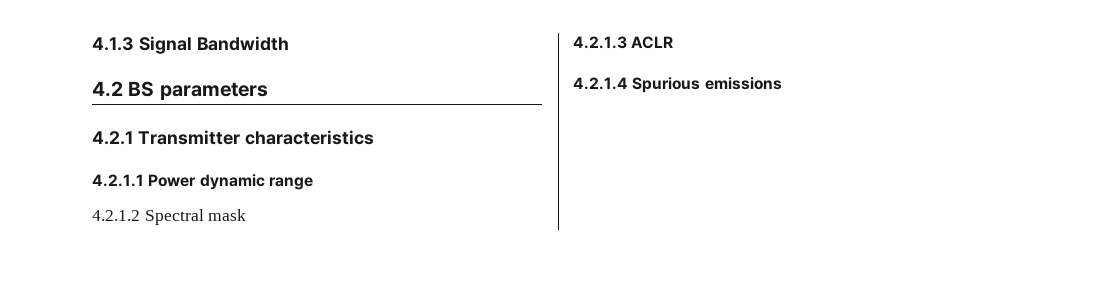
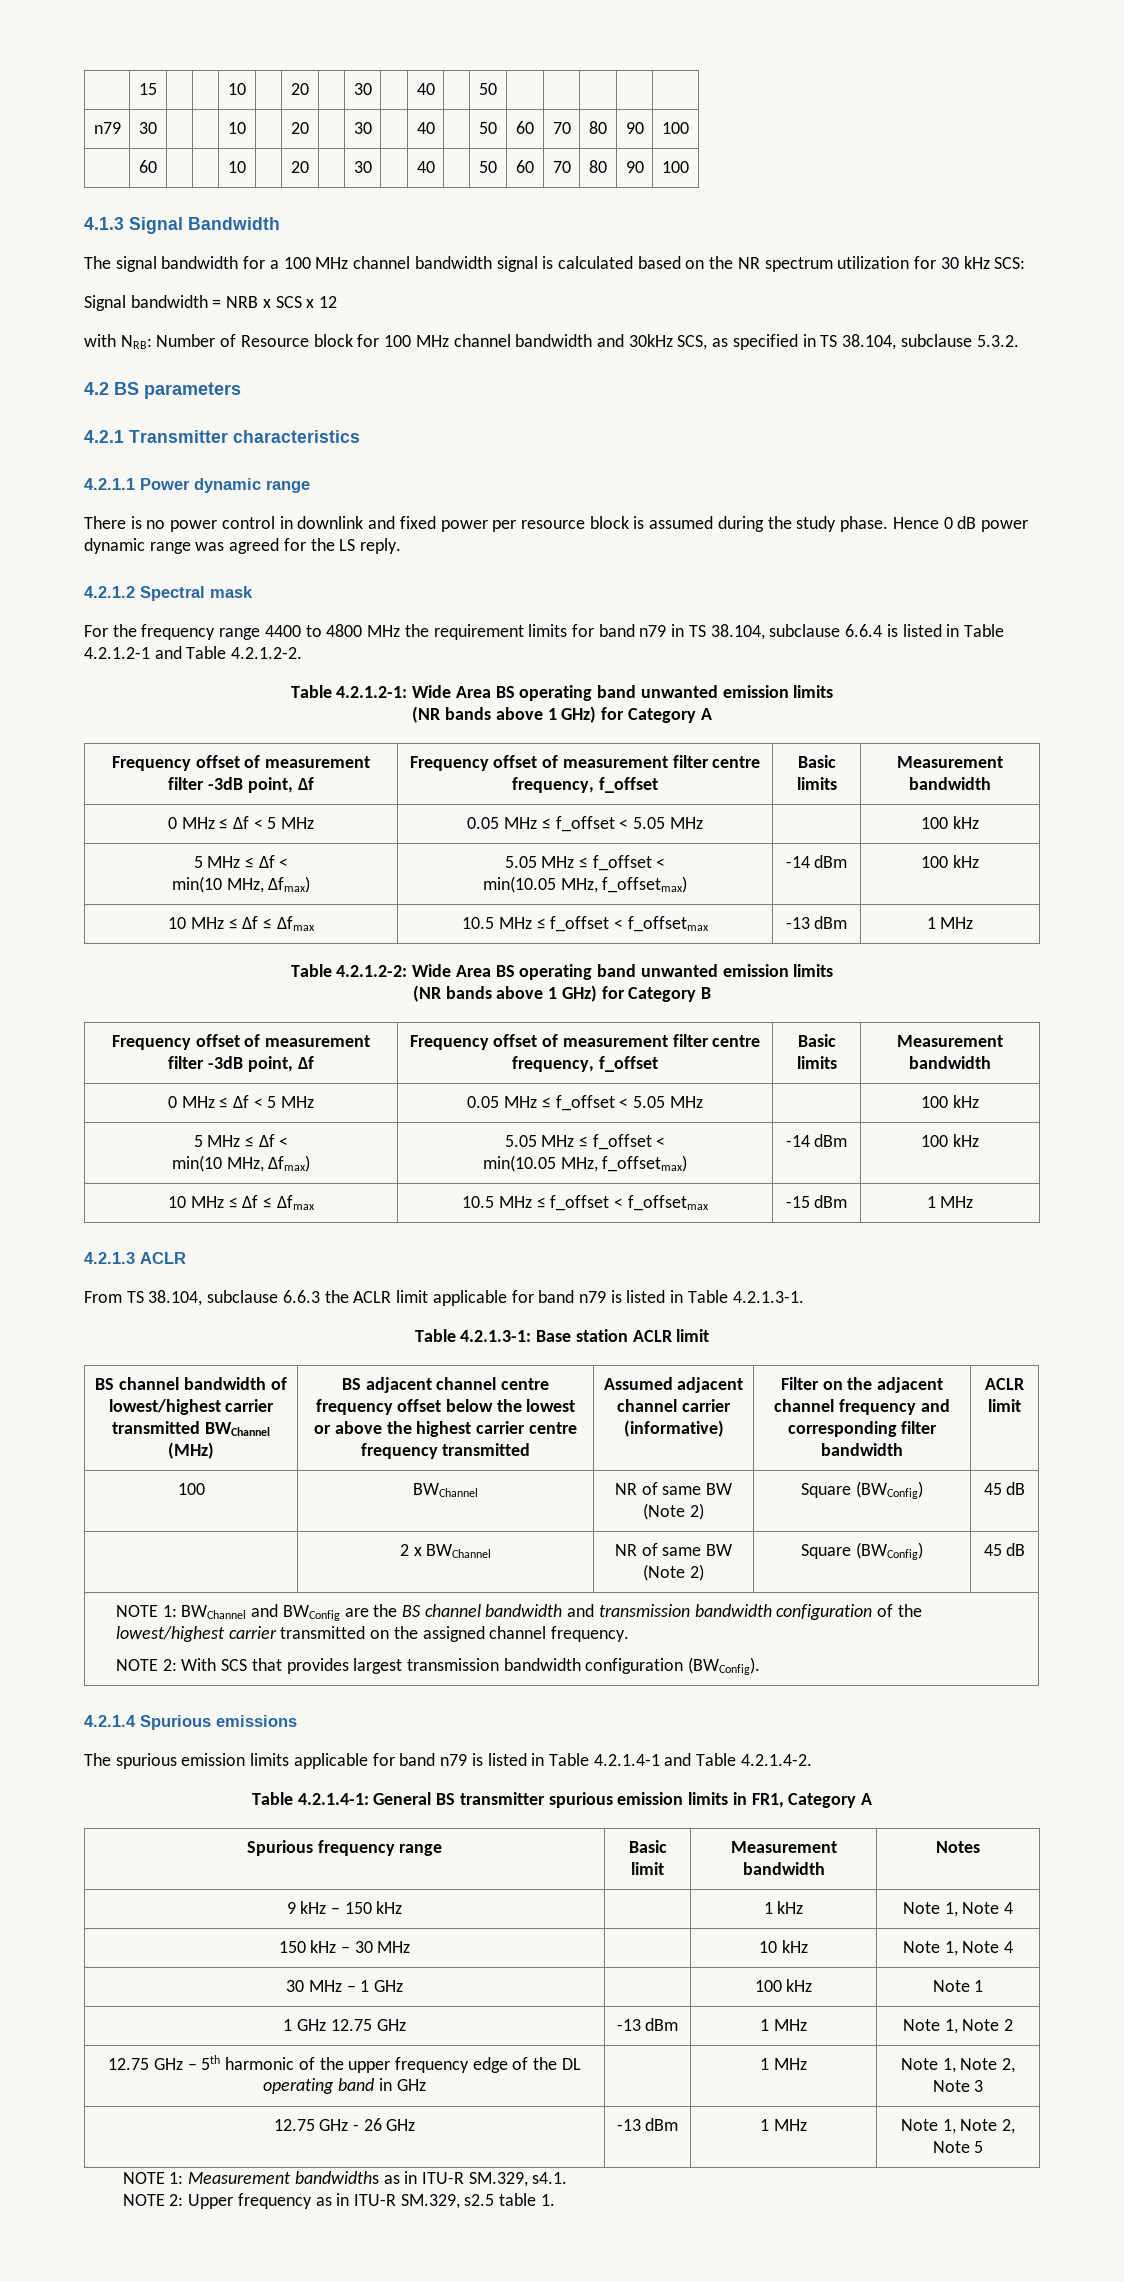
[92,36,289,54] 4.1.3 Signal Bandwidth -> [139,83,157,95] [228,83,246,95] [291,83,309,95] [353,83,372,95] [416,83,435,95] [479,83,497,95] [93,122,121,134] [139,122,157,134] [228,122,246,134] [291,122,309,134] [353,122,372,134] [416,122,435,134] [479,122,497,134] [516,121,534,134] [552,122,571,134] [589,121,607,134] [625,122,644,134] [662,122,689,134] [139,160,157,173] [228,161,246,173] [291,161,309,173] [353,161,372,173] [416,161,435,173] [479,161,497,173] [516,160,534,173] [552,161,571,173] [589,160,607,173] [625,161,644,173] [662,161,689,173] [84,217,280,234] [84,256,1026,272] [84,295,338,311] [84,334,1019,350] | 15 | | | 10 | | 20 | | 30 | | 40 | | 50 | | | | | // n79 | 30 | | | 10 | | 20 | | 30 | | 40 | | 50 | 60 | 70 | 80 | 90 | 100 // | 60 | | | 10 | | 20 | | 30 | | 40 | | 50 | 60 | 70 | 80 | 90 | 100 // 4.1.3 Signal Bandwidth // The signal bandwidth for a 100 MHz channel bandwidth signal is calculated based on the NR spectrum utilization for 30 kHz SCS: // Signal bandwidth = NRB x SCS x 12 // with NRB: Number of Resource block for 100 MHz channel bandwidth and 30kHz SCS, as specified in TS 38.104, subclause 5.3.2.
[92,209,247,225] [573,36,674,49] [573,77,782,93] 4.2.1.2 Spectral mask // 4.2.1.3 ACLR // 4.2.1.4 Spurious emissions -> [84,516,1028,532] [84,538,402,554] [84,586,253,601] [84,624,1004,640] [84,646,303,659] [290,685,834,701] [412,706,712,723] [111,755,371,771] [168,777,314,793] [409,755,761,771] [512,777,658,793] [797,755,836,768] [796,777,837,790] [897,756,1003,768] [909,777,991,790] [167,816,315,829] [467,816,703,832] [921,816,979,829] [193,855,289,868] [171,876,311,893] [504,855,666,871] [482,876,688,893] [785,855,848,868] [921,855,979,868] [168,916,315,931] [462,916,709,932] [785,916,848,929] [926,917,974,929] [290,964,834,980] [412,985,712,1002] [111,1034,371,1050] [168,1056,314,1072] [409,1034,761,1050] [512,1056,658,1072] [797,1034,836,1047] [796,1056,837,1069] [897,1035,1003,1047] [909,1056,991,1069] [167,1095,315,1108] [467,1095,703,1111] [921,1095,979,1108] [193,1134,289,1147] [171,1155,311,1172] [504,1134,666,1150] [482,1155,688,1172] [785,1134,848,1147] [921,1134,979,1147] [168,1195,315,1210] [462,1195,709,1211] [785,1195,848,1208] [926,1196,974,1208] [84,1252,186,1264] [84,1290,804,1306] [414,1329,710,1342] [95,1377,287,1390] [108,1399,275,1415] [112,1421,270,1436] [168,1442,214,1459] [341,1377,550,1393] [315,1399,576,1415] [314,1421,577,1437] [360,1443,531,1459] [603,1377,744,1393] [617,1399,731,1412] [623,1420,724,1437] [780,1377,944,1393] [774,1399,950,1415] [787,1421,938,1437] [821,1443,903,1456] [985,1378,1024,1390] [988,1399,1021,1412] [177,1483,205,1495] [412,1483,478,1497] [614,1482,733,1495] [643,1503,704,1520] [801,1481,923,1499] [983,1482,1026,1495] [399,1544,492,1558] [614,1543,733,1556] [643,1564,704,1581] [801,1542,923,1560] [983,1543,1026,1556] [115,1604,922,1621] [115,1626,630,1642] [115,1657,761,1675] [84,1715,297,1730] [84,1753,812,1769] [252,1792,872,1808] [246,1840,443,1856] [628,1840,667,1853] [631,1862,664,1875] [730,1841,837,1853] [742,1862,825,1875] [936,1841,980,1853] [286,1901,403,1914] [763,1901,804,1914] [902,1902,1014,1917] [278,1940,411,1953] [759,1940,808,1953] [902,1941,1014,1956] [286,1980,403,1992] [754,1979,813,1992] [932,1980,984,1992] [283,2019,406,2031] [616,2018,679,2031] [760,2019,807,2031] [902,2019,1014,2034] [108,2055,581,2073] [263,2078,426,2094] [760,2058,807,2070] [900,2058,1016,2073] [932,2080,984,2092] [273,2118,416,2131] [616,2118,679,2131] [760,2119,807,2131] [900,2119,1016,2134] [932,2141,984,2153] [122,2171,568,2187] [122,2193,555,2209] There is no power control in downlink and fixed power per resource block is assumed during the study phase. Hence 0 dB power dynamic range was agreed for the LS reply. // 4.2.1.2 Spectral mask // For the frequency range 4400 to 4800 MHz the requirement limits for band n79 in TS 38.104, subclause 6.6.4 is listed in Table 4.2.1.2-1 and Table 4.2.1.2-2. // Table 4.2.1.2-1: Wide Area BS operating band unwanted emission limits // (NR bands above 1 GHz) for Category A // Frequency offset of measurement filter -3dB point, Δf | Frequency offset of measurement filter centre frequency, f_offset | Basic limits | Measurement bandwidth // 0 MHz ≤ Δf < 5 MHz | 0.05 MHz ≤ f_offset < 5.05 MHz | | 100 kHz // 5 MHz ≤ Δf < // min(10 MHz, Δfmax) | 5.05 MHz ≤ f_offset < // min(10.05 MHz, f_offsetmax) | -14 dBm | 100 kHz // 10 MHz ≤ Δf ≤ Δfmax | 10.5 MHz ≤ f_offset < f_offsetmax | -13 dBm | 1 MHz // Table 4.2.1.2-2: Wide Area BS operating band unwanted emission limits // (NR bands above 1 GHz) for Category B // Frequency offset of measurement filter -3dB point, Δf | Frequency offset of measurement filter centre frequency, f_offset | Basic limits | Measurement bandwidth // 0 MHz ≤ Δf < 5 MHz | 0.05 MHz ≤ f_offset < 5.05 MHz | | 100 kHz // 5 MHz ≤ Δf < // min(10 MHz, Δfmax) | 5.05 MHz ≤ f_offset < // min(10.05 MHz, f_offsetmax) | -14 dBm | 100 kHz // 10 MHz ≤ Δf ≤ Δfmax | 10.5 MHz ≤ f_offset < f_offsetmax | -15 dBm | 1 MHz // 4.2.1.3 ACLR // From TS 38.104, subclause 6.6.3 the ACLR limit applicable for band n79 is listed in Table 4.2.1.3-1. // Table 4.2.1.3-1: Base station ACLR limit // BS channel bandwidth of lowest/highest carrier transmitted BWChannel (MHz) | BS adjacent channel centre frequency offset below the lowest or above the highest carrier centre frequency transmitted | Assumed adjacent channel carrier (informative) | Filter on the adjacent channel frequency and corresponding filter bandwidth | ACLR limit // 100 | BWChannel | NR of same BW (Note 2) | Square (BWConfig) | 45 dB // | 2 x BWChannel | NR of same BW (Note 2) | Square (BWConfig) | 45 dB // NOTE 1: BWChannel and BWConfig are the BS channel bandwidth and transmission bandwidth configuration of the lowest/highest carrier transmitted on the assigned channel frequency. // NOTE 2: With SCS that provides largest transmission bandwidth configuration (BWConfig). // 4.2.1.4 Spurious emissions // The spurious emission limits applicable for band n79 is listed in Table 4.2.1.4-1 and Table 4.2.1.4-2. // Table 4.2.1.4-1: General BS transmitter spurious emission limits in FR1, Category A // Spurious frequency range | Basic limit | Measurement bandwidth | Notes // 9 kHz – 150 kHz | | 1 kHz | Note 1, Note 4 // 150 kHz – 30 MHz | | 10 kHz | Note 1, Note 4 // 30 MHz – 1 GHz | | 100 kHz | Note 1 // 1 GHz 12.75 GHz | -13 dBm | 1 MHz | Note 1, Note 2 // 12.75 GHz – 5th harmonic of the upper frequency edge of the DL operating band in GHz | | 1 MHz | Note 1, Note 2, Note 3 // 12.75 GHz - 26 GHz | -13 dBm | 1 MHz | Note 1, Note 2, Note 5 // NOTE 1: Measurement bandwidths as in ITU-R SM.329, s4.1. // NOTE 2: Upper frequency as in ITU-R SM.329, s2.5 table 1.

